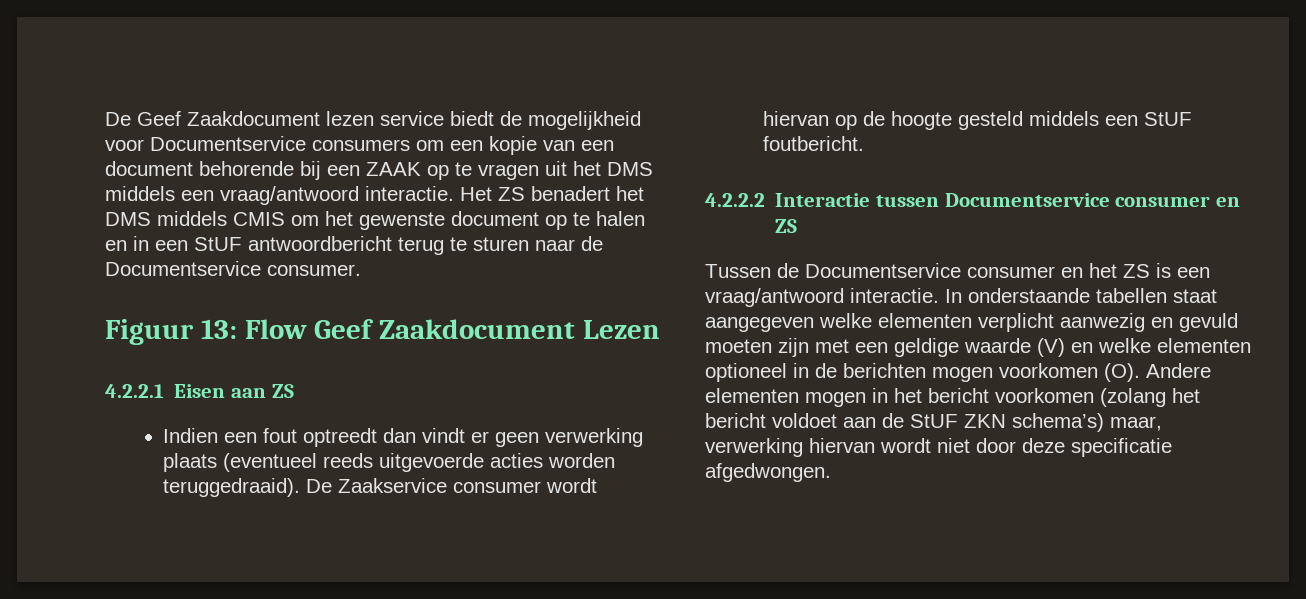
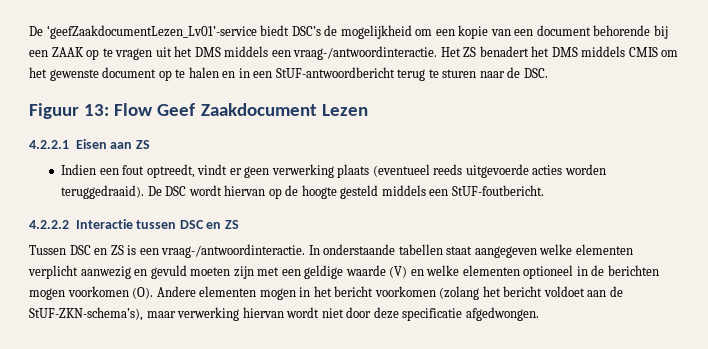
[105,111,641,130] [105,136,410,151] De Geef Zaakdocument lezen service biedt de mogelijkheid voor Documentservice consumers -> [29,25,412,39] De ‘geefZaakdocumentLezen_Lv01’-service biedt DSC’s de mogelijkheid
[220,186,454,205] vraag/antwoord interactie. -> [293,46,438,60] vraag-/antwoordinteractie.
[194,236,392,251] StUF antwoordbericht -> [275,67,395,78] StUF-antwoordbericht
[105,261,361,276] Documentservice consumer. -> [523,68,548,78] DSC.
[303,428,417,447] optreedt dan -> [146,164,195,178] optreedt,
[338,478,542,493] Zaakservice consumer -> [165,186,187,196] DSC
[1144,112,1193,126] [763,136,865,151] StUF foutbericht. -> [451,185,544,196] StUF-foutbericht.
[944,193,1211,207] Documentservice consumer -> [179,220,204,229] DSC
[777,263,1117,278] de Documentservice consumer en het -> [69,245,108,255] DSC en
[705,288,939,307] vraag/antwoord interactie. -> [161,244,306,258] vraag-/antwoordinteractie.
[910,413,1162,432] StUF ZKN schema’s) maar, -> [29,307,176,321] StUF-ZKN-schema’s), maar

